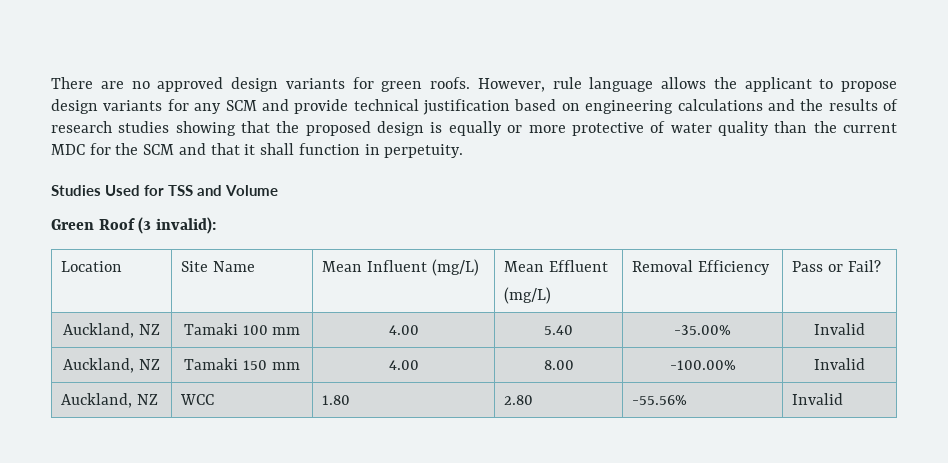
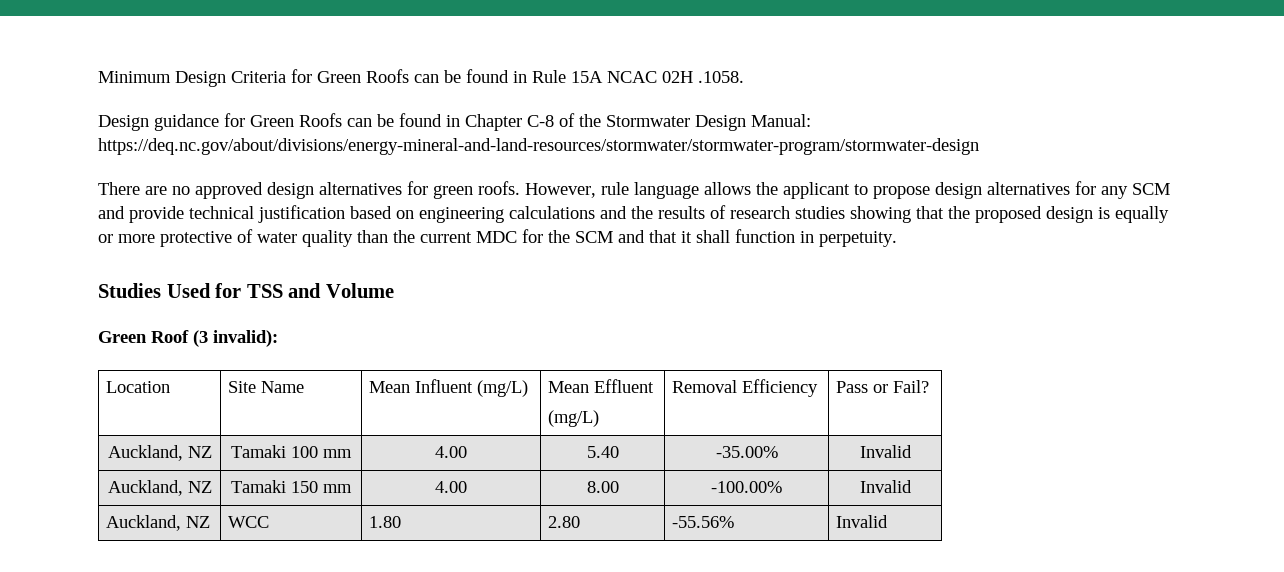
(51, 83) none -> [98,69,744,87] [98,113,811,131] [98,138,979,155] Minimum Design Criteria for Green Roofs can be found in Rule 15A NCAC 02H .1058. // Design guidance for Green Roofs can be found in Chapter C-8 of the Stormwater Design Manual: https://deq.nc.gov/about/divisions/energy-mineral-and-land-resources/stormwater/stormwater-program/stormwater-design //
[285,78,345,89] variants -> [319,182,402,195] alternatives
[103,100,163,111] variants -> [987,182,1070,195] alternatives

